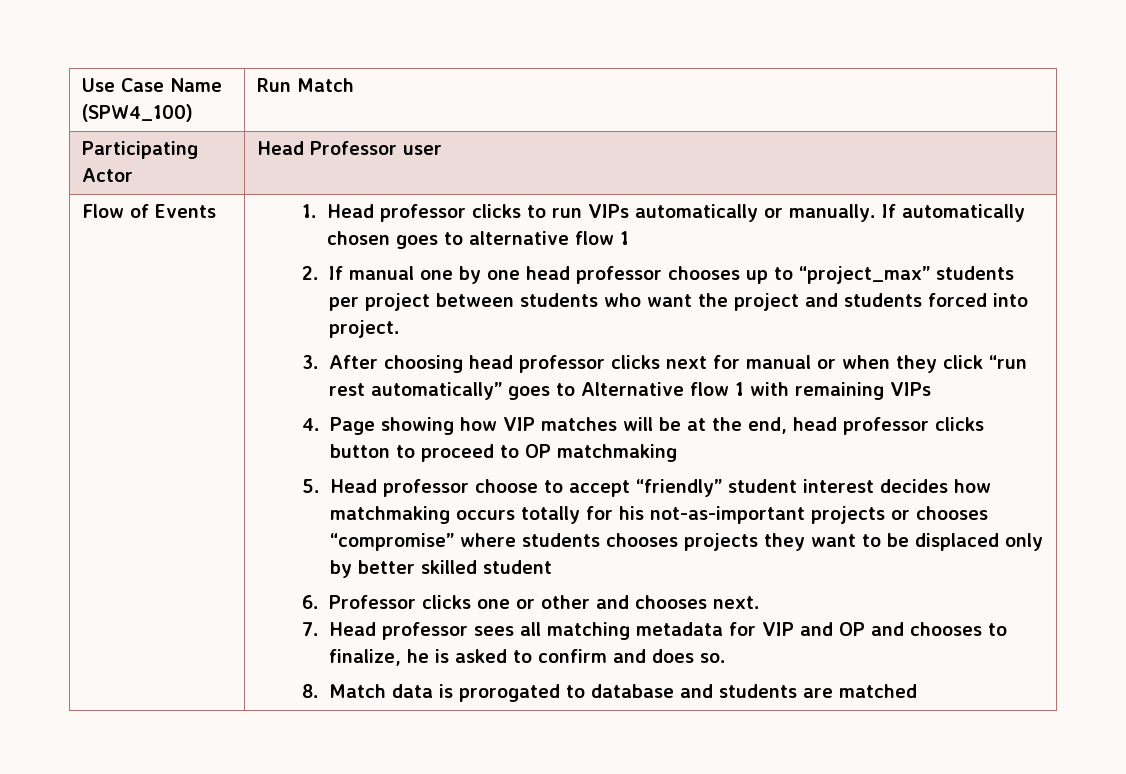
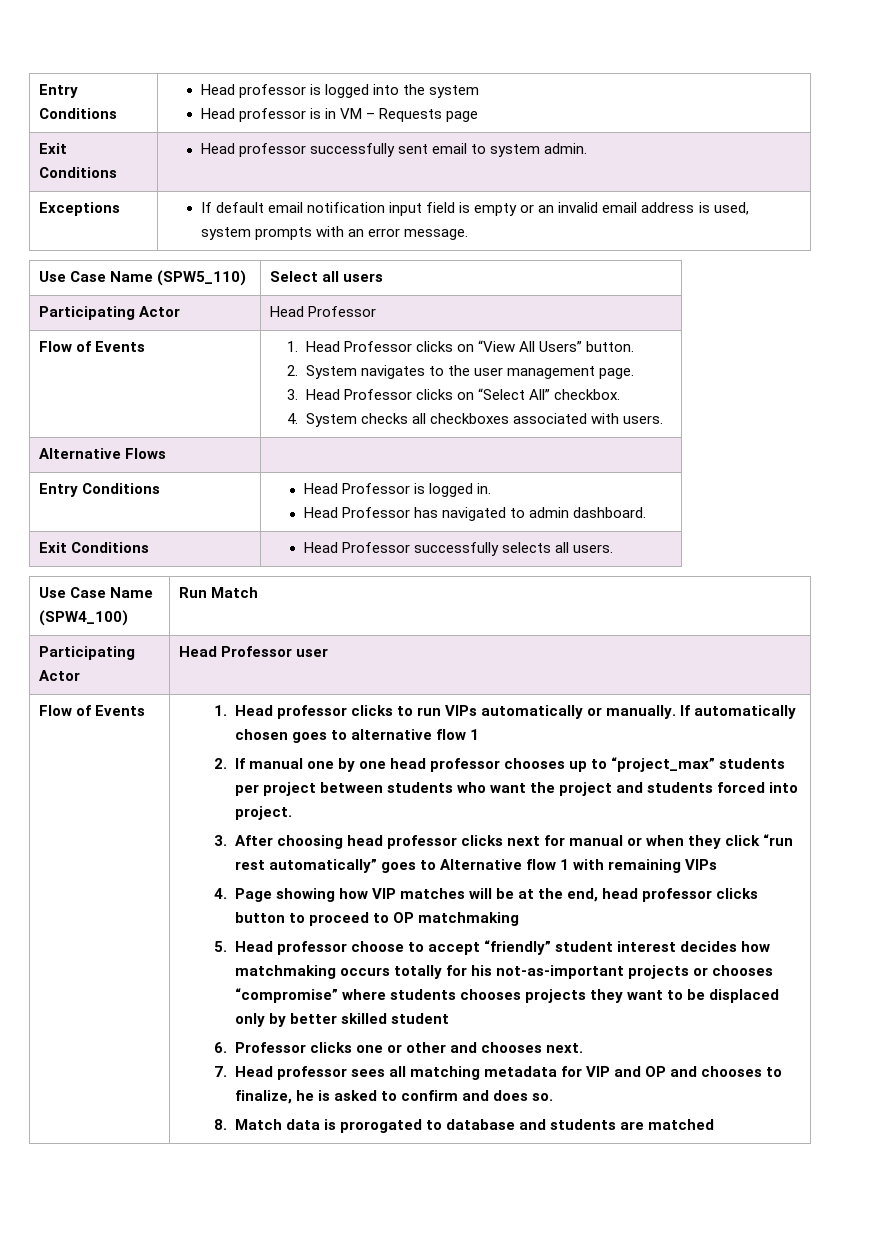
(82, 85) none -> [38,84,78,98] [38,108,117,119] [200,84,480,98] [200,108,479,122] [38,143,67,154] [38,167,117,178] [200,143,588,157] [38,202,120,216] [200,202,749,216] [200,226,469,240] [38,270,246,286] [269,271,383,282] [38,306,180,320] [269,306,376,317] [38,341,145,352] [287,340,635,352] [287,365,635,379] [287,388,621,400] [287,413,664,427] [38,448,166,459] [38,483,160,497] [303,483,492,497] [303,507,647,521] [38,542,149,553] [303,542,614,556] Entry Conditions | Head professor is logged into the system // Head professor is in VM – Requests page // Exit Conditions | Head professor successfully sent email to system admin. // Exceptions | If default email notification input field is empty or an invalid email address is used, system prompts with an error message. // Use Case Name (SPW5_110) | Select all users // Participating Actor | Head Professor // Flow of Events | 1. Head Professor clicks on “View All Users” button. // 2. System navigates to the user management page. // 3. Head Professor clicks on “Select All” checkbox. // 4. System checks all checkboxes associated with users. // Alternative Flows | // Entry Conditions | Head Professor is logged in. // Head Professor has navigated to admin dashboard. // Exit Conditions | Head Professor successfully selects all users. //

